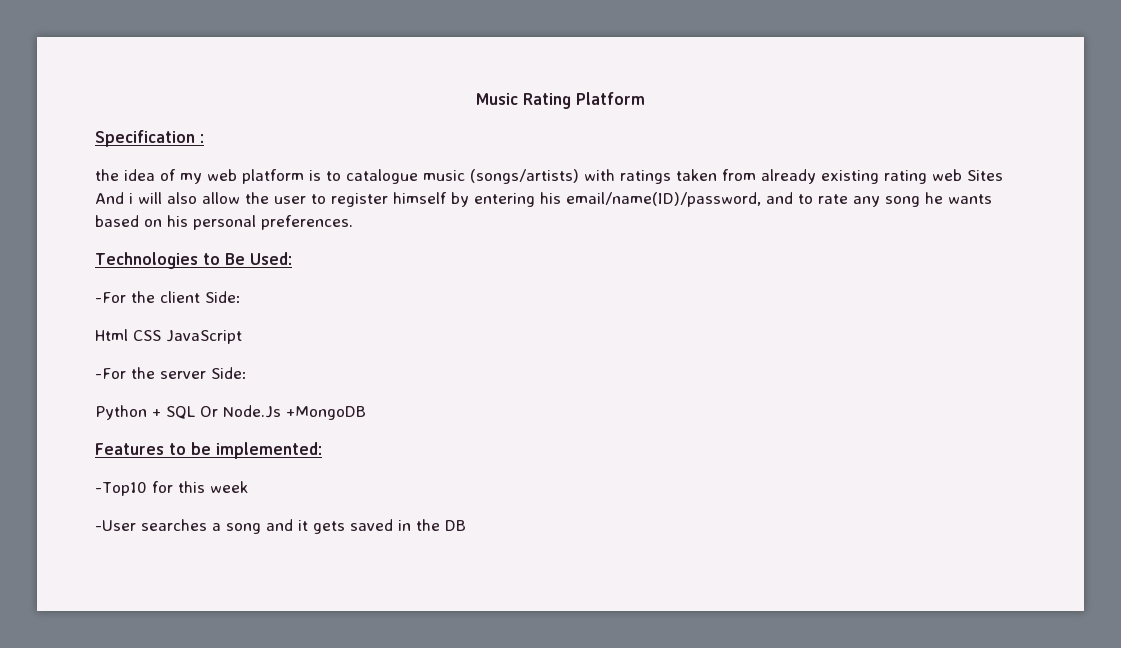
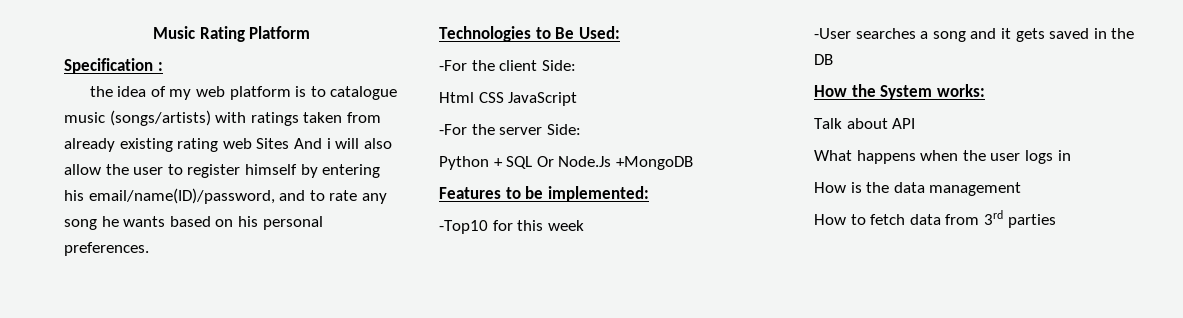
(466, 525) none -> [814,84,985,100] [814,118,916,129] [814,150,1071,164] [814,182,1022,196] [814,210,1056,228] // How the System works: // Talk about API // What happens when the user logs in // How is the data management // How to fetch data from 3rd parties

